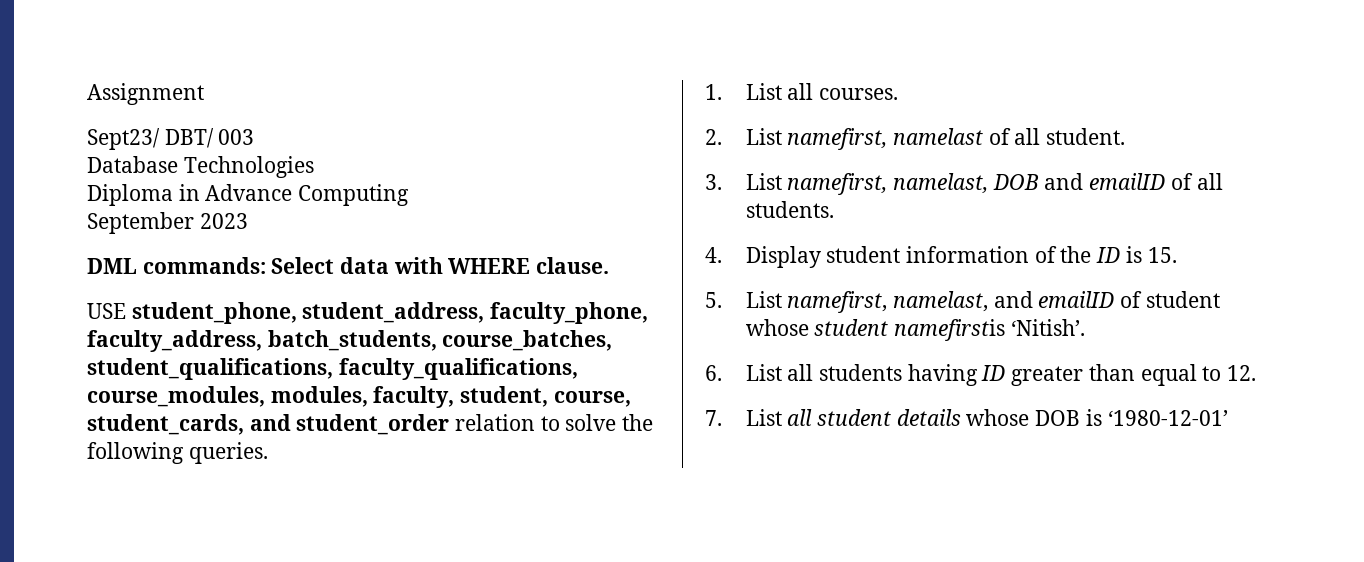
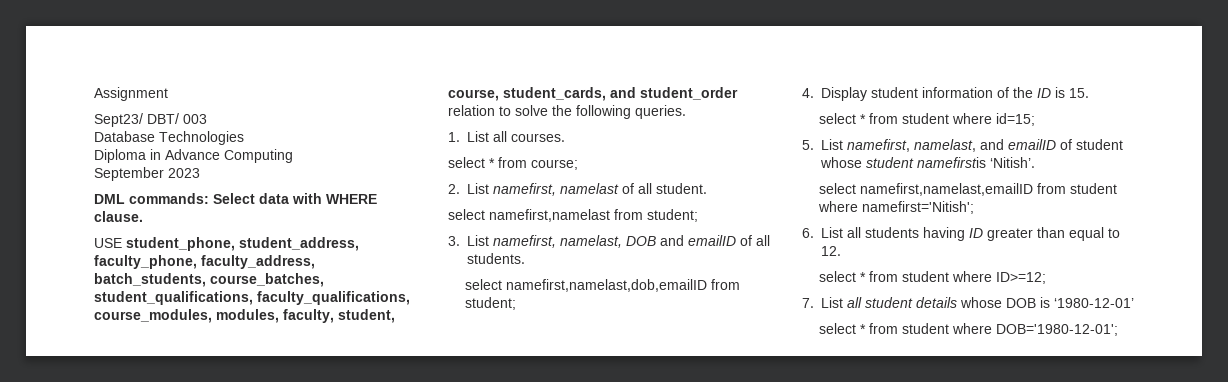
(899, 94) none -> [448,157,578,170] // select * from course;
(1126, 136) none -> [448,209,698,222] // select namefirst,namelast from student;
(834, 209) none -> [464,279,740,292] [464,297,516,310] // select namefirst,namelast,dob,emailID from student;
(1177, 255) none -> [818,113,1035,126] // select * from student where id=15;
(1085, 327) none -> [818,183,1117,196] [817,201,974,214] // select namefirst,namelast,emailID from student where namefirst='Nitish';
(1256, 373) none -> [818,271,1046,284] // select * from student where ID>=12;
(1228, 418) none -> [818,323,1118,336] // select * from student where DOB='1980-12-01';

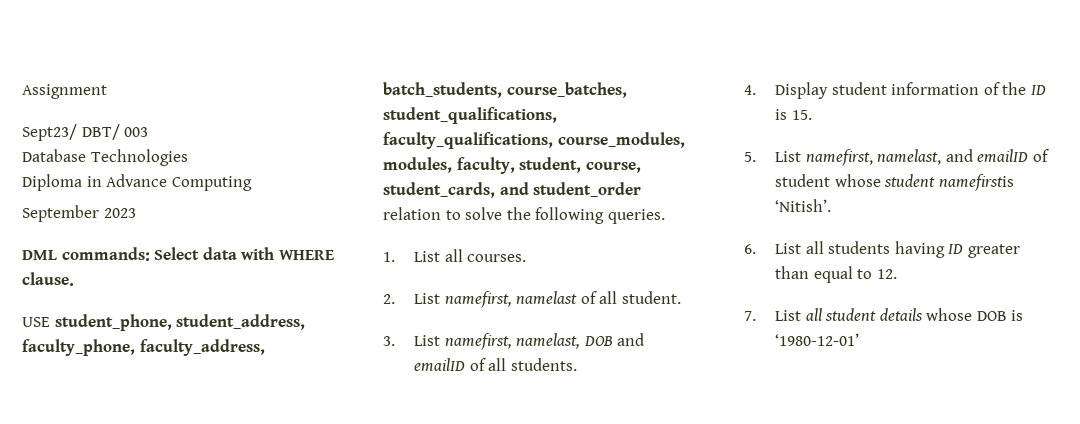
[448,157,578,170] // select * from course; -> (527, 258) none
[448,209,698,222] // select namefirst,namelast from student; -> (681, 297) none
[464,279,740,292] [464,297,516,310] // select namefirst,namelast,dob,emailID from student; -> (577, 364) none
[818,113,1035,126] // select * from student where id=15; -> (812, 115) none
[818,183,1117,196] [817,201,974,214] // select namefirst,namelast,emailID from student where namefirst='Nitish'; -> (831, 205) none
[818,271,1046,284] // select * from student where ID>=12; -> (897, 274) none
[818,323,1118,336] // select * from student where DOB='1980-12-01'; -> (859, 339) none

